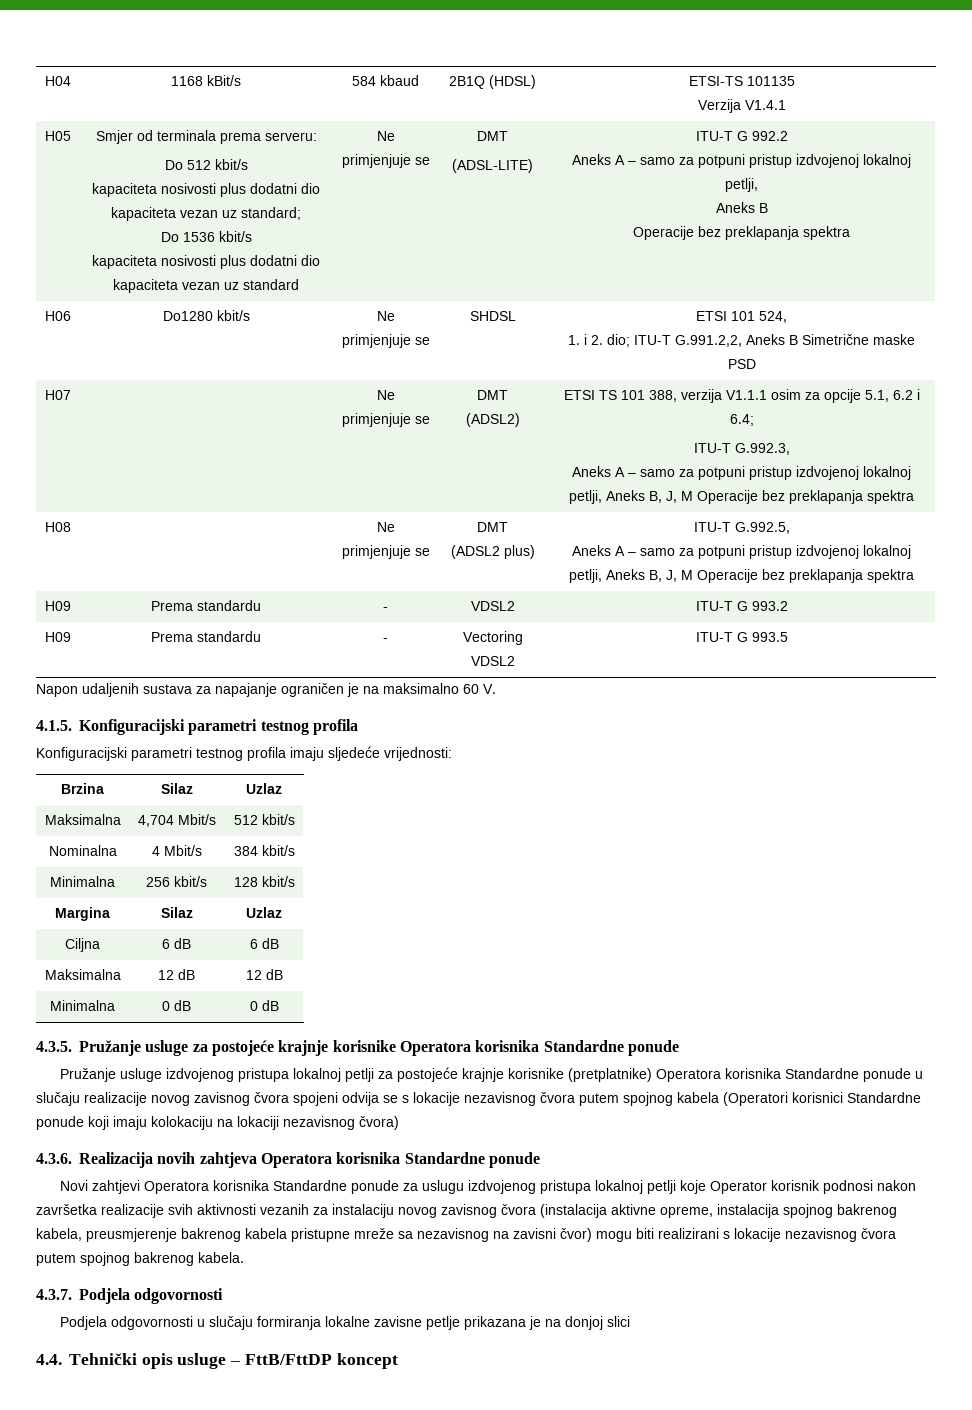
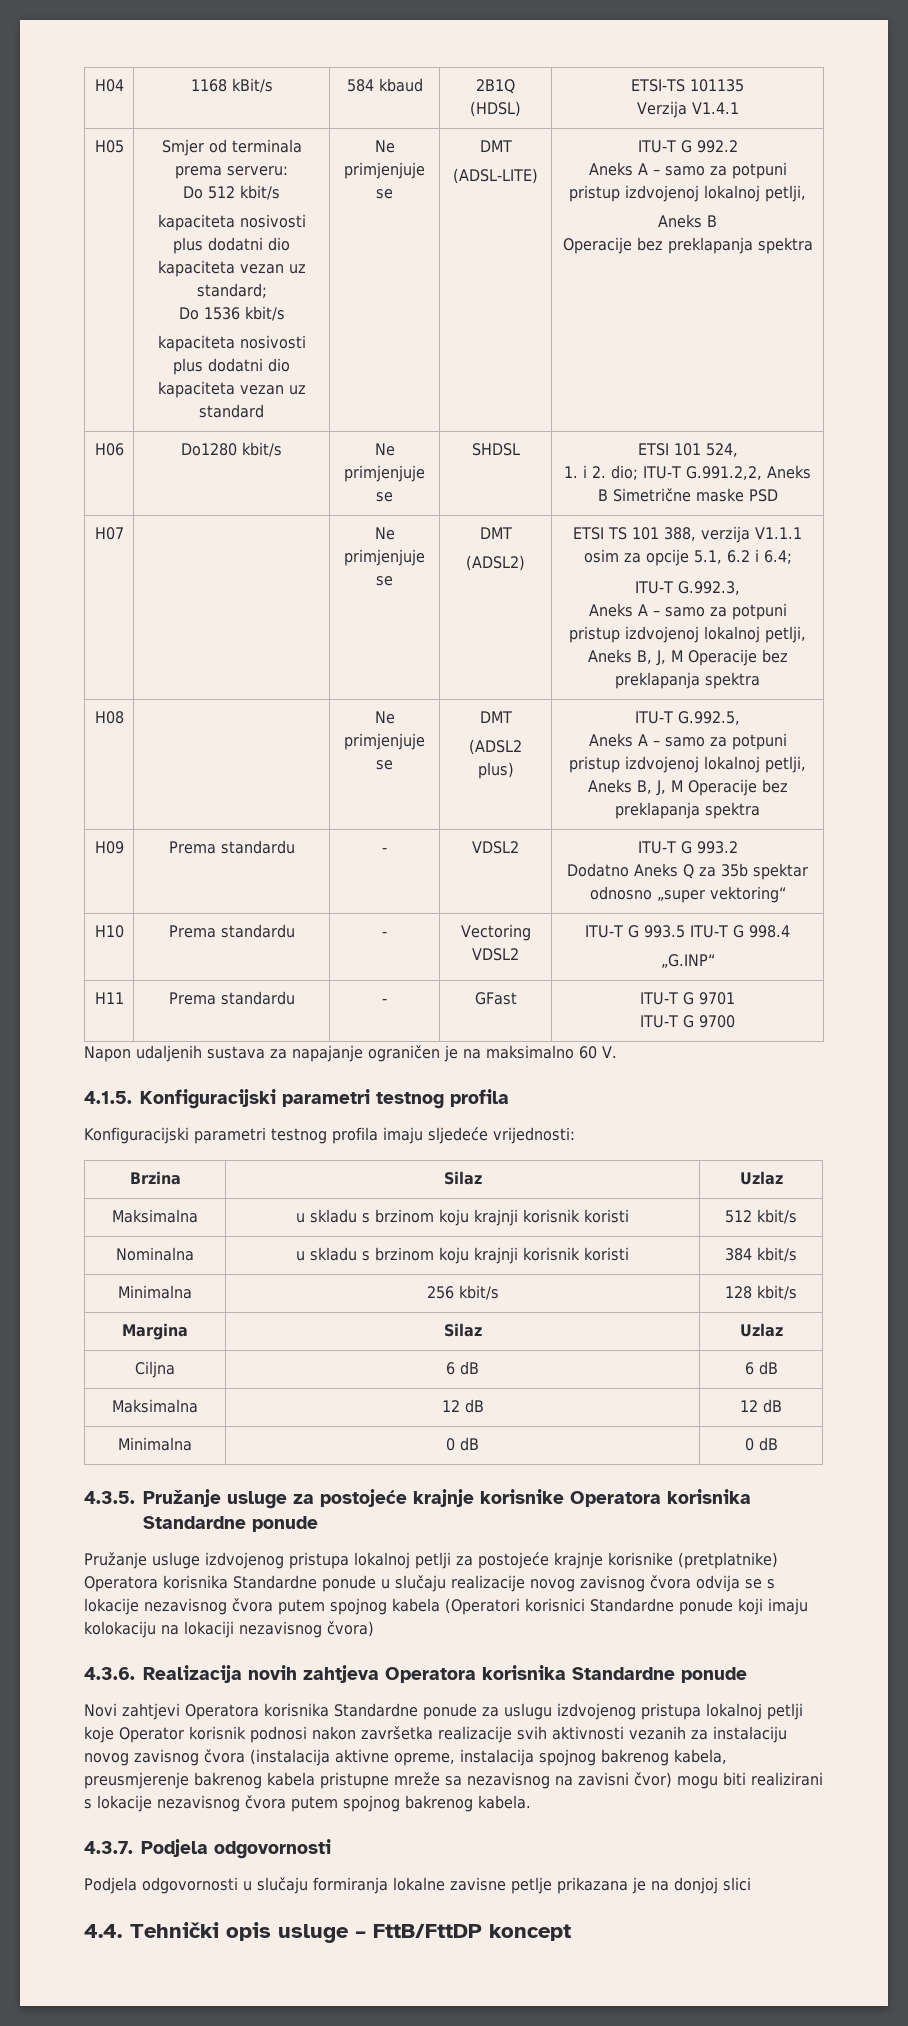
[44,632,71,642] // H09 -> [567,863,808,880] [589,886,786,903] [94,925,124,938] // Dodatno Aneks Q za 35b spektar odnosno „super vektoring“ // H10
(788, 637) none -> [690,925,790,938] [660,954,715,968] [94,992,124,1004] [168,991,295,1005] [382,998,387,1004] [474,992,517,1005] [640,992,735,1005] [640,1015,735,1028] ITU-T G 998.4 // „G.INP“ // H11 | Prema standardu | - | GFast | ITU-T G 9701 // ITU-T G 9700
[137,814,216,827] [233,814,295,825] [48,845,117,856] [151,845,202,856] 4,704 Mbit/s | 512 kbit/s // Nominalna | 4 Mbit/s -> [296,1209,629,1226] [725,1209,797,1224] [116,1247,194,1261] [296,1247,629,1264] u skladu s brzinom koju krajnji korisnik koristi | 512 kbit/s // Nominalna | u skladu s brzinom koju krajnji korisnik koristi
[293,1092,338,1106] spojeni -> (691, 1582) none

